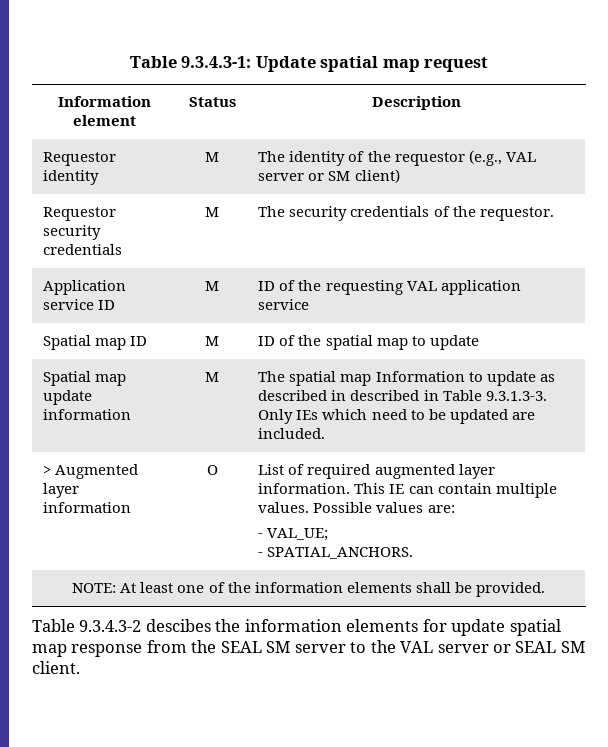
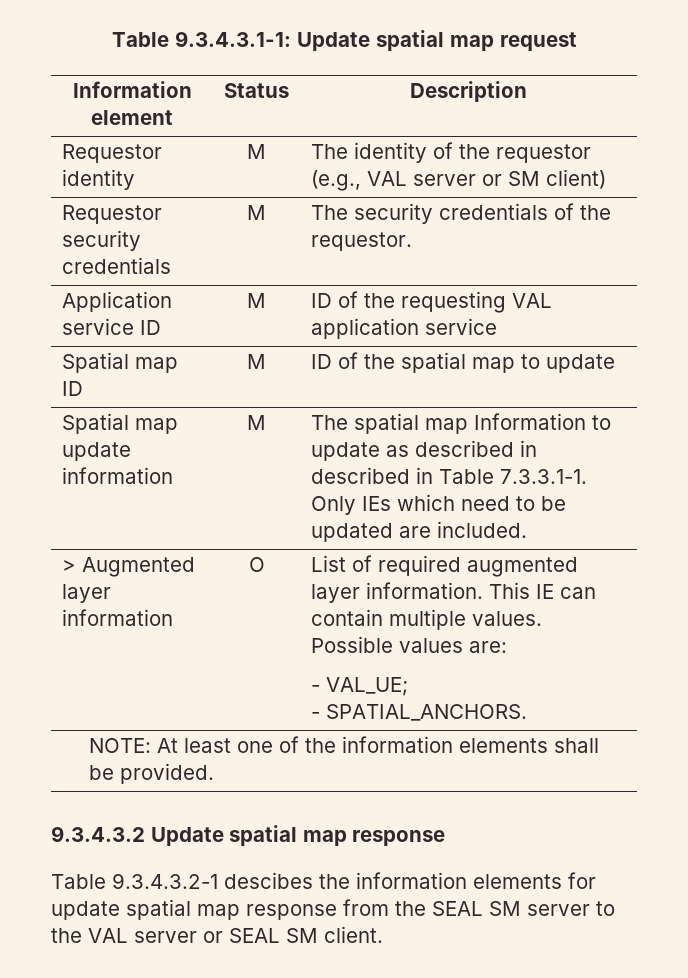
[129,56,252,68] Table 9.3.4.3-1: -> [111,31,291,47] Table 9.3.4.3.1-1:
[485,391,547,401] 9.3.1.3-3. -> [500,469,588,484] 7.3.3.1-1.
[32,619,142,632] // Table 9.3.4.3-2 -> [51,825,446,846] [51,873,218,889] // 9.3.4.3.2 Update spatial map response // Table 9.3.4.3.2-1

